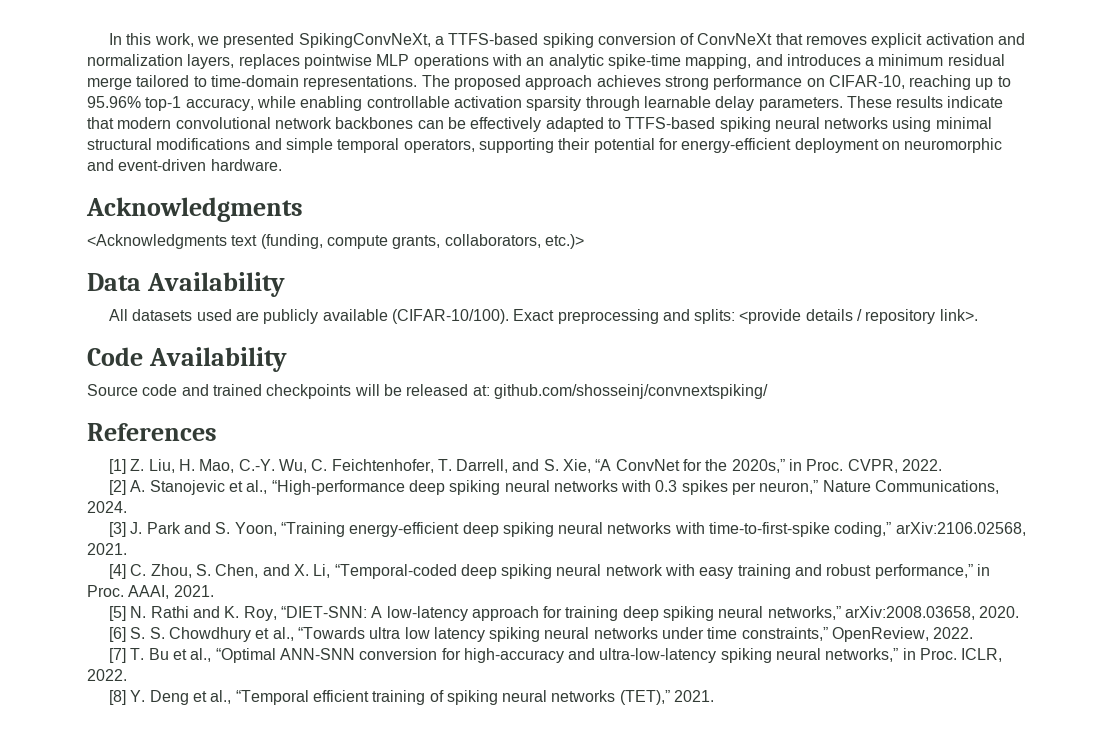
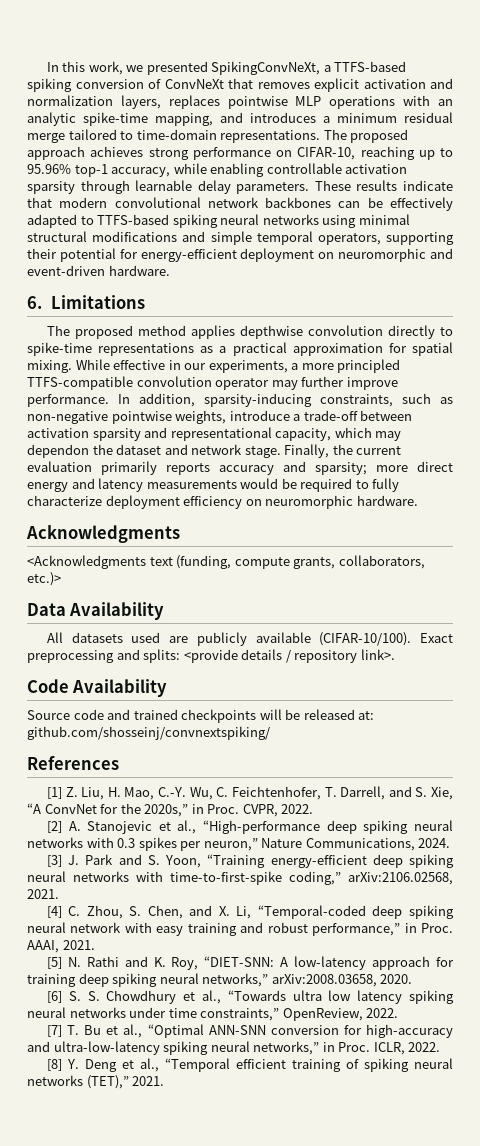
(282, 165) none -> [27,295,145,309] [46,325,454,339] [27,342,454,356] [27,359,401,373] [27,376,398,390] [27,393,453,407] [27,410,413,424] [27,427,402,441] [27,444,402,458] [27,461,453,475] [27,478,400,492] [27,495,418,509] // 6. Limitations // The proposed method applies depthwise convolution directly to spike-time representations as a practical approximation for spatial mixing. While effective in our experiments, a more principled TTFS-compatible convolution operator may further improve performance. In addition, sparsity-inducing constraints, such as non-negative pointwise weights, introduce a trade-off between activation sparsity and representational capacity, which may dependon the dataset and network stage. Finally, the current evaluation primarily reports accuracy and sparsity; more direct energy and latency measurements would be required to fully characterize deployment efficiency on neuromorphic hardware.

